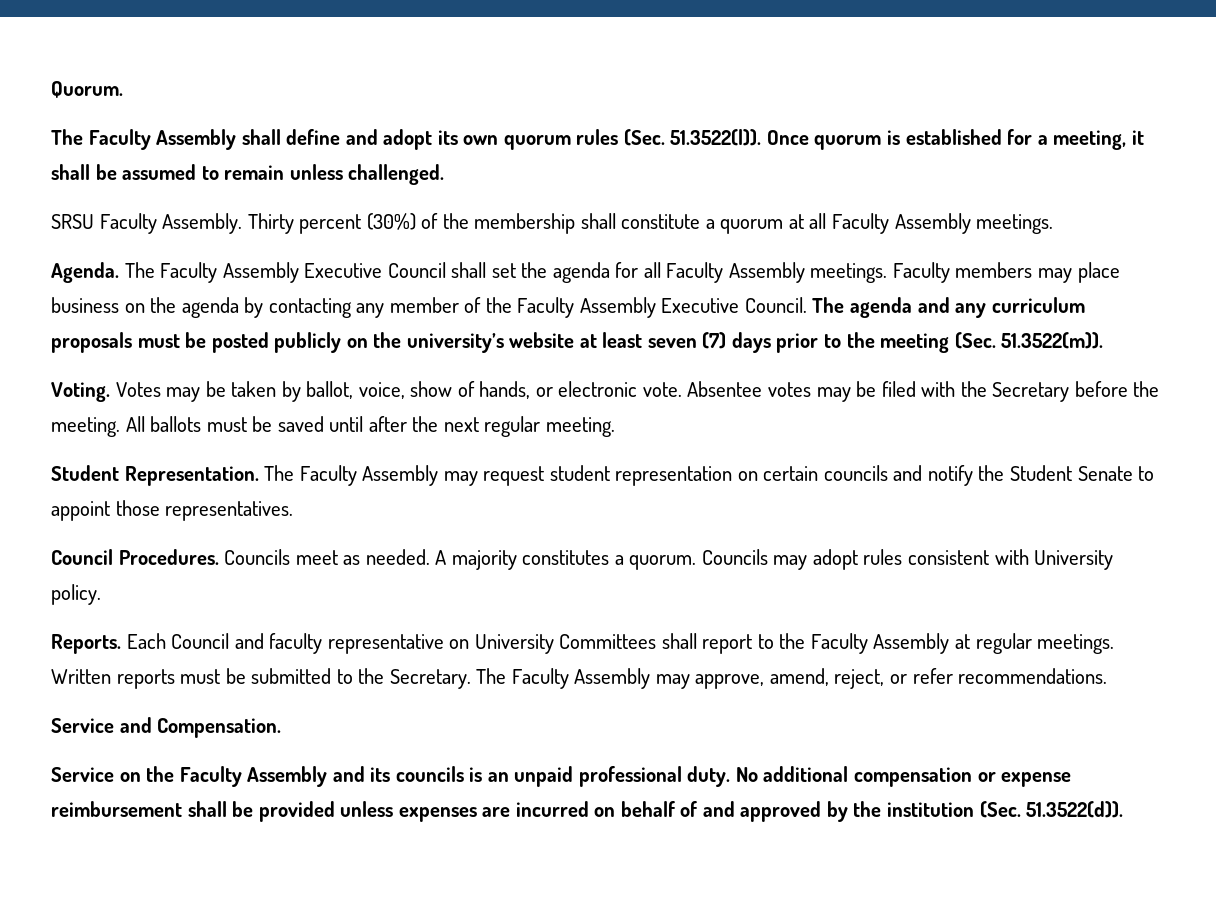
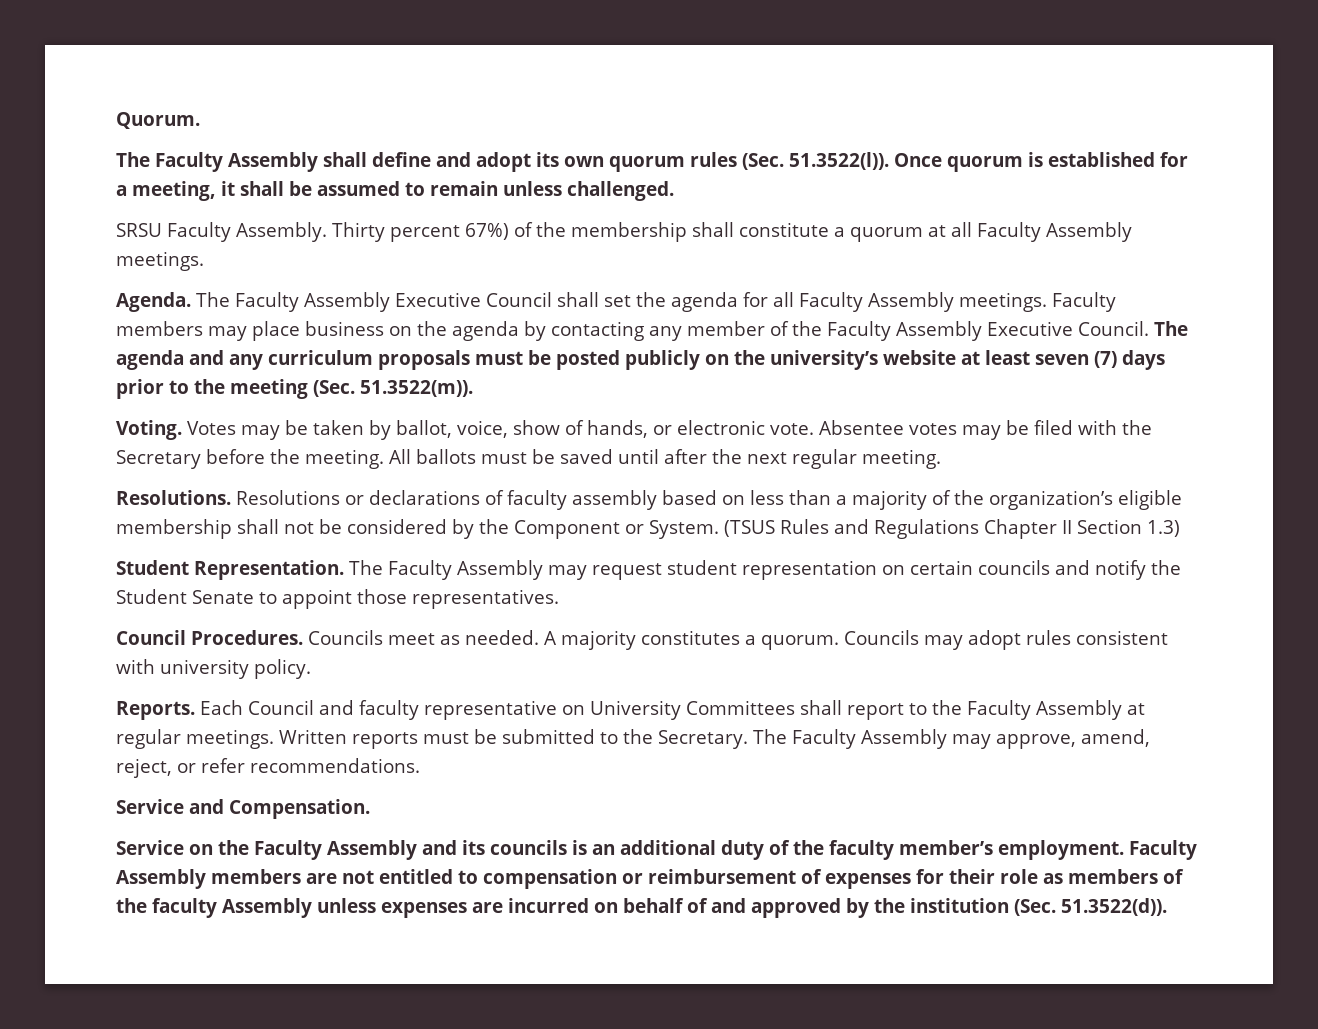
[366,213,416,230] (30%) -> [464,223,509,240] 67%)
(615, 427) none -> [116,490,1182,510] [116,519,1180,539] // Resolutions. Resolutions or declarations of faculty assembly based on less than a majority of the organization’s eligible membership shall not be considered by the Component or System. (TSUS Rules and Regulations Chapter II Section 1.3)
[1034,550,1114,570] University -> [160,659,249,679] university
[514,766,1072,787] [51,801,335,822] unpaid professional duty. No additional compensation or expense reimbursement shall be provided -> [620,840,1198,860] [116,869,1184,889] [116,898,312,918] additional duty of the faculty member’s employment. Faculty Assembly members are not entitled to compensation or reimbursement of expenses for their role as members of the faculty Assembly

